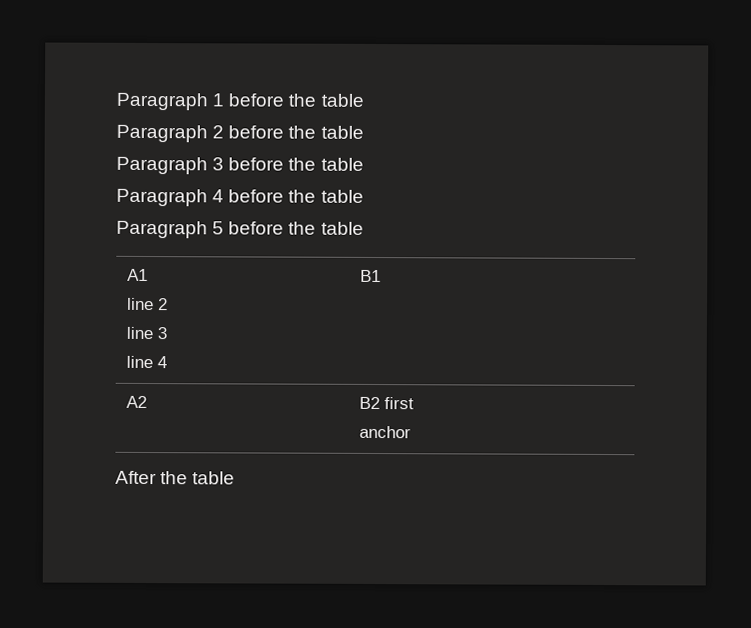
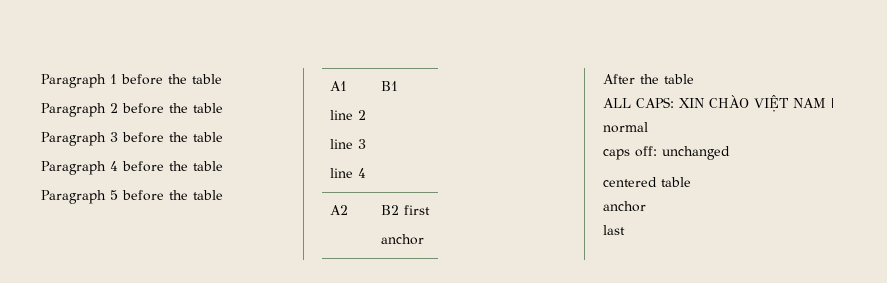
(236, 478) none -> [603,95,834,112] [603,122,648,133] [603,146,730,160] [603,177,691,187] [603,201,646,212] [603,225,625,235] // ALL CAPS: XIN CHÀO VIỆT NAM | normal // caps off: unchanged // centered table // anchor // last

